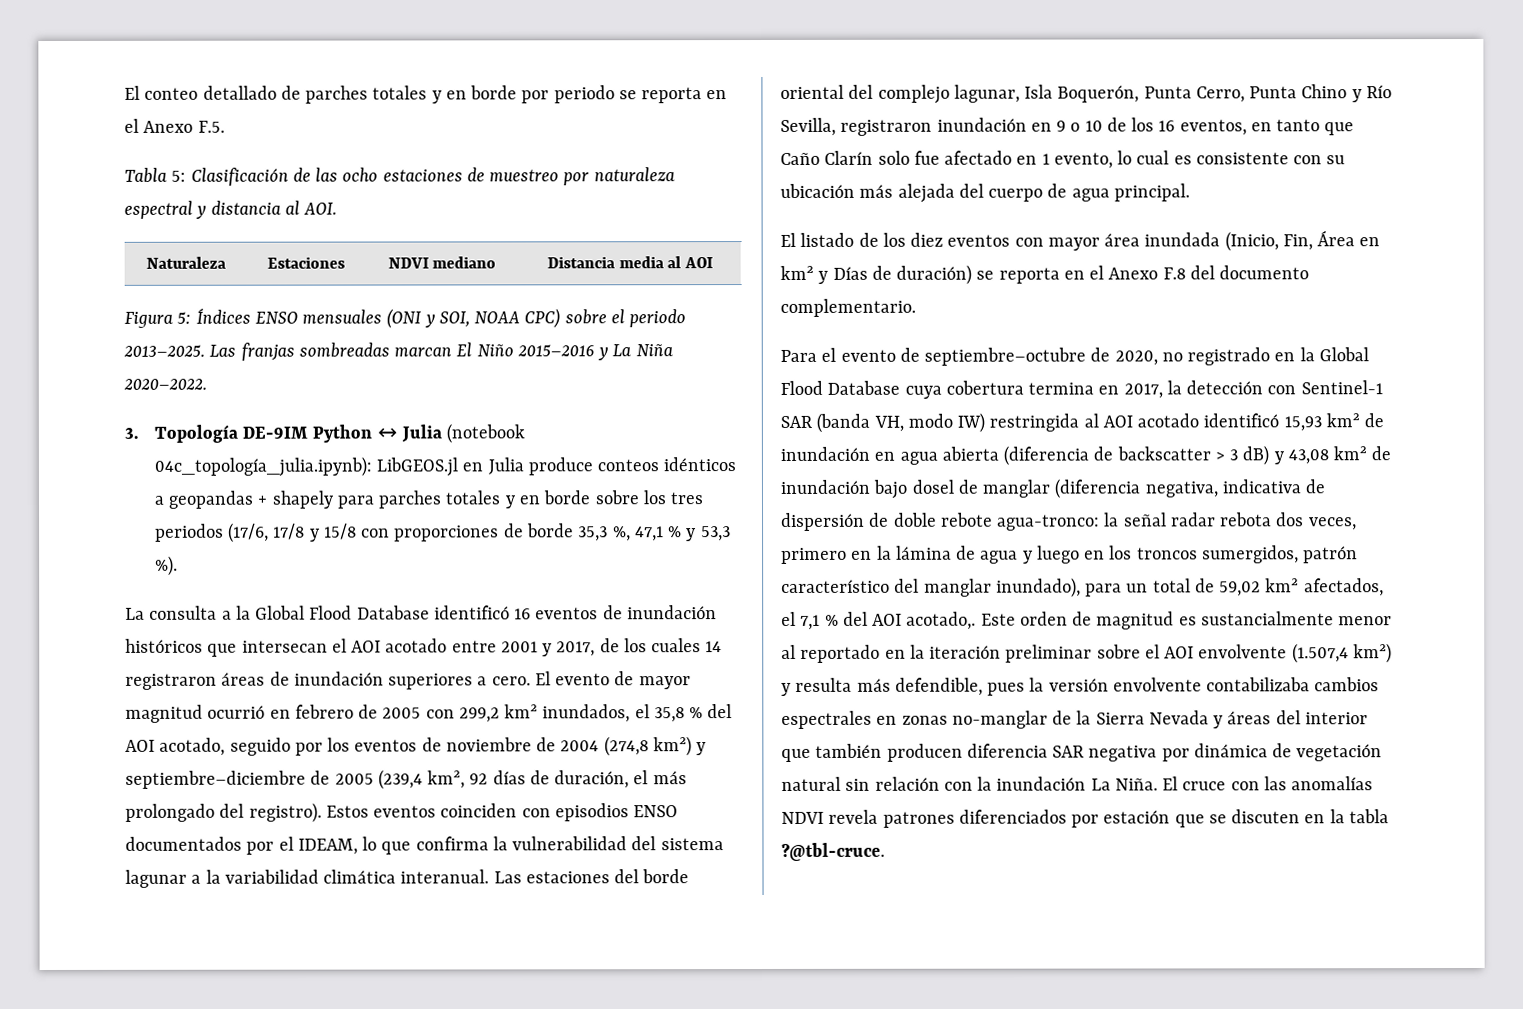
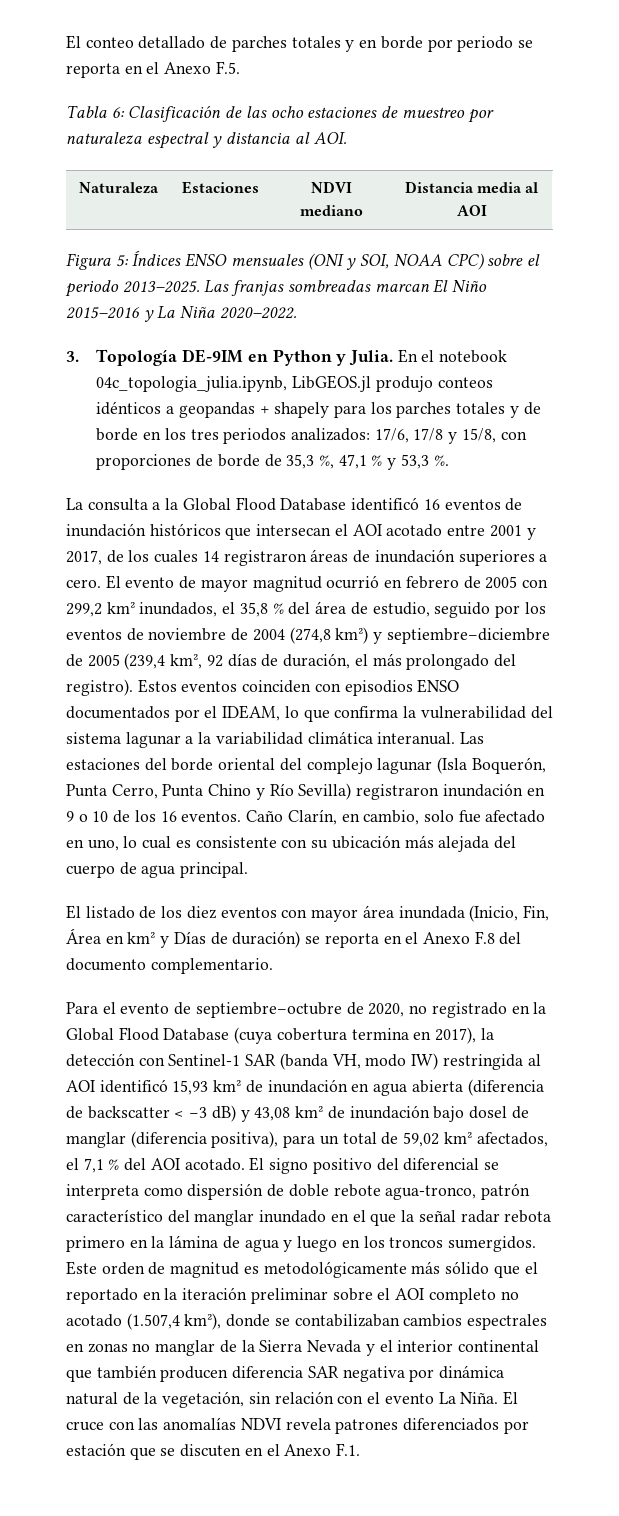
[171,170,187,182] 5: -> [111,107,125,118] 6:
[312,423,526,444] [153,456,593,477] Python ↔ Julia (notebook 04c_topología_julia.ipynb): LibGEOS.jl en Julia produce -> [247,349,508,366] [96,375,433,392] en Python y Julia. En el notebook 04c_topologia_julia.ipynb, LibGEOS.jl produjo
[378,490,639,509] parches totales y en borde sobre -> [370,402,541,418] [96,428,162,441] los parches totales y de borde en
[228,522,270,543] (17/6, -> [290,428,409,443] analizados: 17/6,
[323,523,357,540] 15/8 -> [461,428,496,443] 15/8,
(574, 530) none -> [264,454,282,467] de
[154,555,178,576] %). -> [433,455,449,466] %.
[125,737,226,756] AOI acotado, -> [315,601,430,617] área de estudio,
[953,84,1054,103] lagunar, Isla -> [377,757,468,774] lagunar (Isla
[780,117,836,136] Sevilla, -> [298,783,352,800] Sevilla)
[1179,119,1355,136] [780,150,874,165] eventos, en tanto que Caño Clarín -> [181,809,420,825] eventos. Caño Clarín, en cambio,
[1041,152,1113,169] 1 evento, -> [87,839,119,851] uno,
[904,385,942,399] cuya -> [234,1027,273,1044] (cuya
[1123,383,1163,399] 2017, -> [435,1027,477,1044] 2017),
[1137,413,1200,428] acotado -> (95, 1086) none
[1214,449,1239,461] > 3 -> [174,1107,208,1118] < −3
[1144,479,1326,498] [781,512,1357,531] [781,545,1359,564] [781,577,1081,598] negativa, indicativa de dispersión de doble rebote agua-tronco: la señal radar rebota dos veces, primero en la lámina de agua y luego en los troncos sumergidos, patrón característico del manglar inundado), -> [211,1131,279,1148] positiva),
[906,611,977,630] acotado,. -> [184,1157,499,1174] [66,1183,531,1200] [66,1209,552,1226] [66,1235,536,1252] acotado. El signo positivo del diferencial se interpreta como dispersión de doble rebote agua-tronco, patrón característico del manglar inundado en el que la señal radar rebota primero en la lámina de agua y luego en los troncos sumergidos.
[1200,611,1393,626] [781,644,796,659] sustancialmente menor al -> [263,1261,538,1278] metodológicamente más sólido que el
[1198,643,1392,664] [781,677,1311,696] envolvente (1.507,4 km²) y resulta más defendible, pues la versión envolvente contabilizaba -> [428,1288,519,1304] [66,1313,400,1330] completo no acotado (1.507,4 km²), donde se contabilizaban
[951,710,1048,729] no-manglar -> [132,1340,216,1356] no manglar
[1227,710,1368,725] áreas del interior -> [379,1340,539,1352] el interior continental
[1272,743,1383,762] [781,776,841,791] de vegetación natural -> [66,1391,245,1408] natural de la vegetación,
[977,776,1087,791] la inundación -> [367,1392,434,1404] el evento
[1329,809,1389,824] [781,842,885,861] la tabla ?@tbl-cruce. -> [266,1443,361,1456] el Anexo F.1.

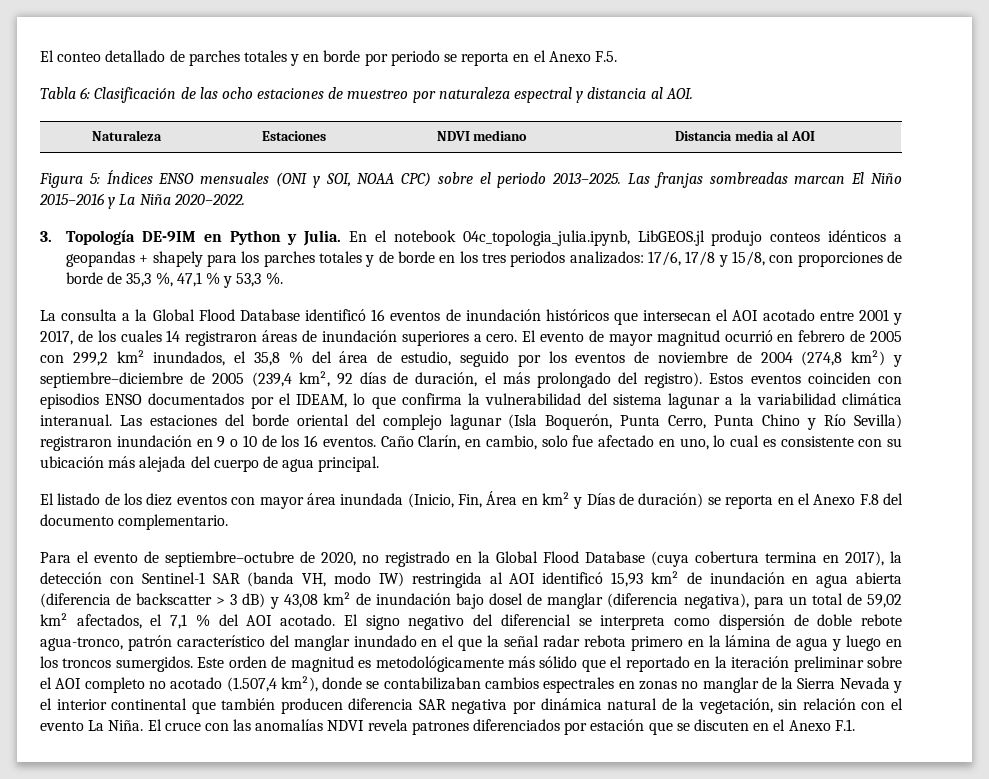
[174,1107,208,1118] < −3 -> [216,594,238,605] > 3
[211,1131,279,1148] positiva), -> [683,593,749,609] negativa),
[312,1158,372,1174] positivo -> [408,615,465,630] negativo

